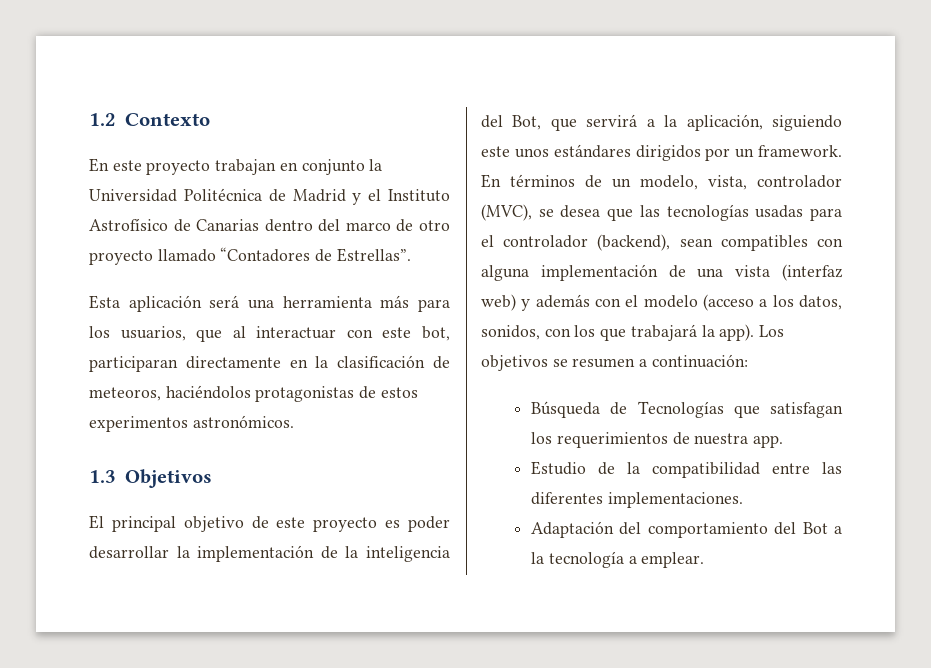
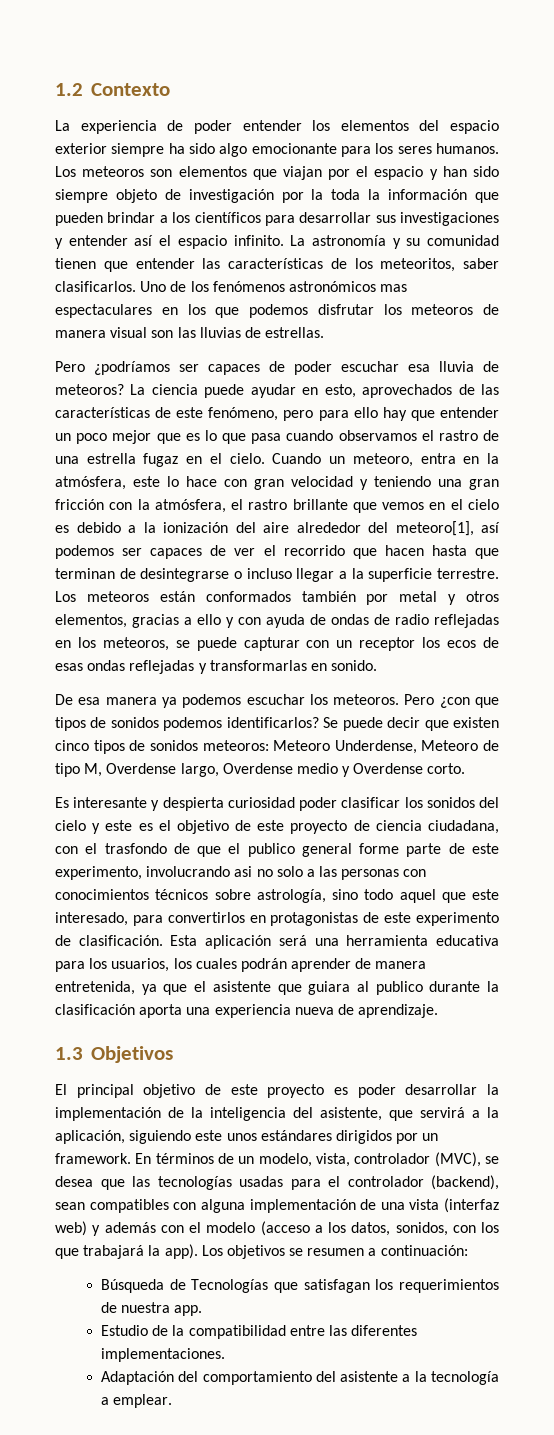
[89,158,383,175] [89,188,450,205] [89,218,450,232] [89,247,411,265] En este proyecto trabajan en conjunto la Universidad Politécnica de Madrid y el Instituto Astrofísico de Canarias dentro del marco de otro proyecto llamado “Contadores de Estrellas”. // -> [55,120,499,134] [55,143,499,157] [55,166,500,180] [55,189,500,203] [55,212,499,226] [55,235,499,249] [55,258,499,272] [55,281,408,292] [55,304,499,318] [55,327,325,338] [55,361,499,375] [55,384,500,398] [55,407,499,421] [55,430,499,444] [55,453,500,467] [55,476,499,490] [55,499,499,513] [55,521,500,536] [55,545,500,559] [55,568,500,582] [55,591,499,605] [55,614,499,628] [55,637,500,651] [55,660,378,674] [55,694,500,708] [55,717,500,731] [55,740,499,754] [55,763,466,777] [55,797,499,811] [55,820,500,834] [55,843,499,857] [55,866,427,880] [55,889,499,903] [55,912,499,926] [55,935,163,946] La experiencia de poder entender los elementos del espacio exterior siempre ha sido algo emocionante para los seres humanos. Los meteoros son elementos que viajan por el espacio y han sido siempre objeto de investigación por la toda la información que pueden brindar a los científicos para desarrollar sus investigaciones y entender así el espacio infinito. La astronomía y su comunidad tienen que entender las características de los meteoritos, saber clasificarlos. Uno de los fenómenos astronómicos mas espectaculares en los que podemos disfrutar los meteoros de manera visual son las lluvias de estrellas. // Pero ¿podríamos ser capaces de poder escuchar esa lluvia de meteoros? La ciencia puede ayudar en esto, aprovechados de las características de este fenómeno, pero para ello hay que entender un poco mejor que es lo que pasa cuando observamos el rastro de una estrella fugaz en el cielo. Cuando un meteoro, entra en la atmósfera, este lo hace con gran velocidad y teniendo una gran fricción con la atmósfera, el rastro brillante que vemos en el cielo es debido a la ionización del aire alrededor del meteoro[1], así podemos ser capaces de ver el recorrido que hacen hasta que terminan de desintegrarse o incluso llegar a la superficie terrestre. Los meteoros están conformados también por metal y otros elementos, gracias a ello y con ayuda de ondas de radio reflejadas en los meteoros, se puede capturar con un receptor los ecos de esas ondas reflejadas y transformarlas en sonido. // De esa manera ya podemos escuchar los meteoros. Pero ¿con que tipos de sonidos podemos identificarlos? Se puede decir que existen cinco tipos de sonidos meteoros: Meteoro Underdense, Meteoro de tipo M, Overdense largo, Overdense medio y Overdense corto. // Es interesante y despierta curiosidad poder clasificar los sonidos del cielo y este es el objetivo de este proyecto de ciencia ciudadana, con el trasfondo de que el publico general forme parte de este experimento, involucrando asi no solo a las personas con conocimientos técnicos sobre astrología, sino todo aquel que este interesado, para convertirlos en protagonistas de este experimento de clasificación.
[380,295,410,308] más -> [436,935,499,946] educativa
[196,326,450,342] [89,355,451,372] [89,385,418,402] [89,415,294,432] que al interactuar con este bot, participaran directamente en la clasificación de meteoros, haciéndolos protagonistas de estos experimentos astronómicos. -> [173,958,427,972] [55,981,499,995] [55,1004,439,1018] los cuales podrán aprender de manera entretenida, ya que el asistente que guiara al publico durante la clasificación aporta una experiencia nueva de aprendizaje.
[512,115,542,130] Bot, -> [320,1107,382,1121] asistente,
[802,522,828,534] Bot -> [340,1371,399,1382] asistente

